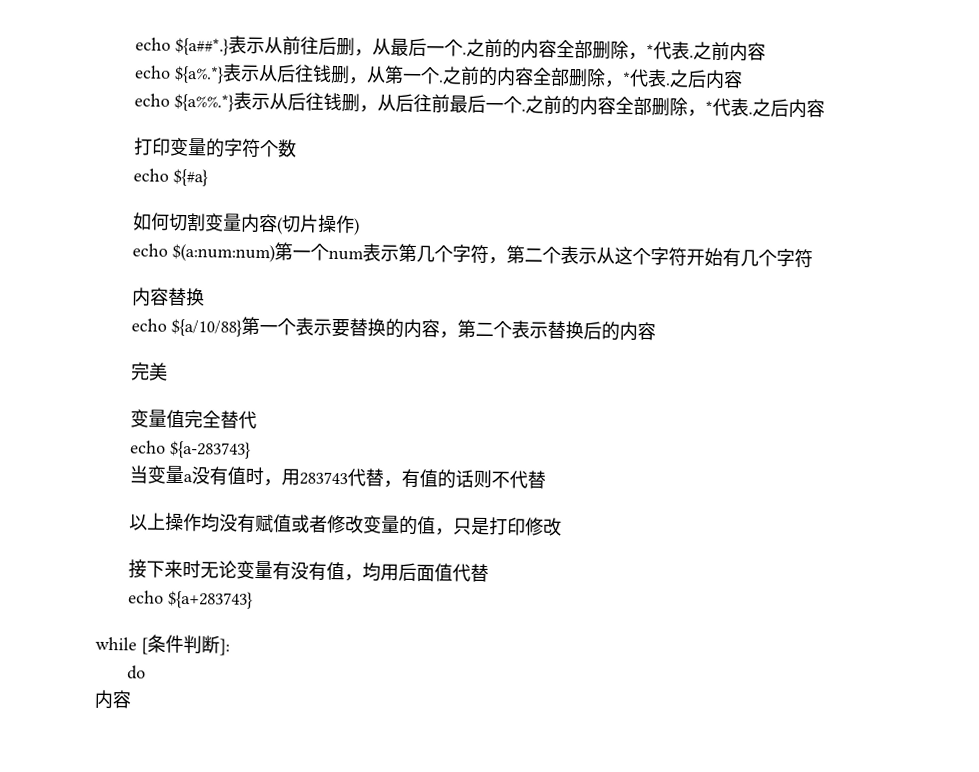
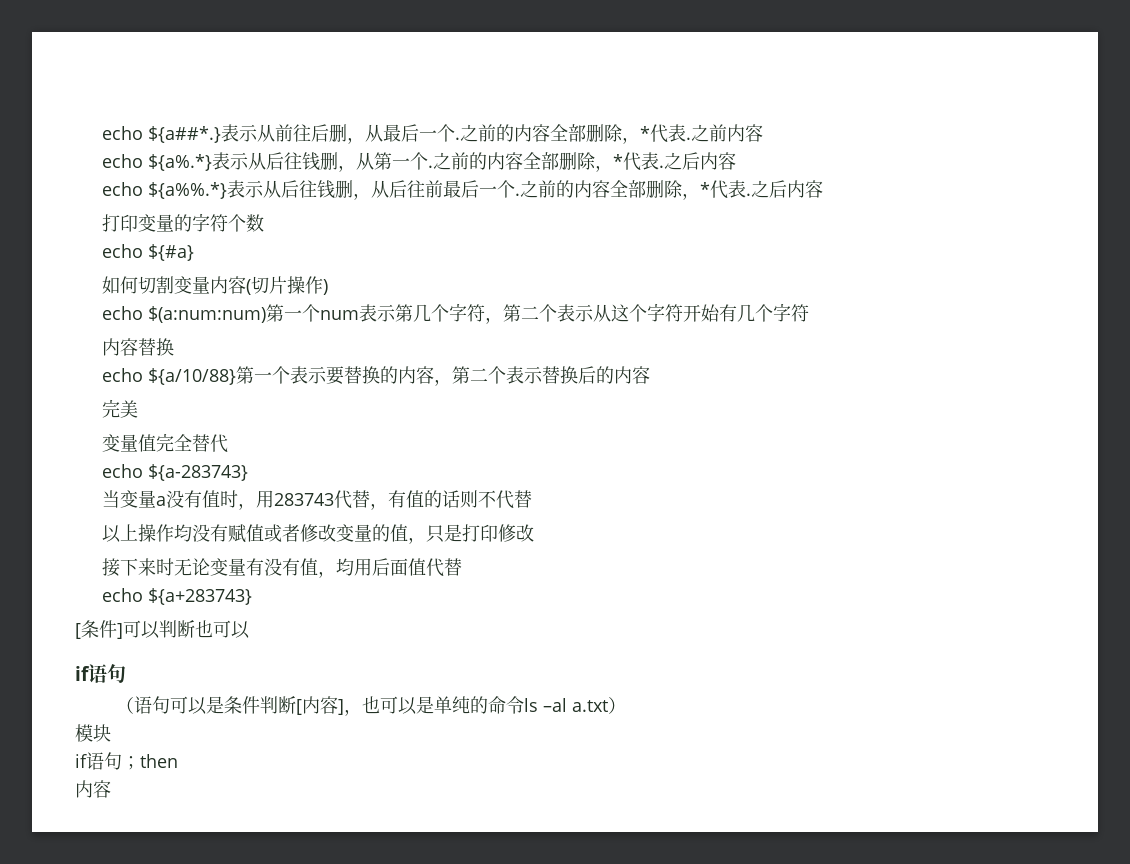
[95,636,137,651] while -> (252, 596) none
[183,635,230,656] [126,665,146,680] 判断]: // do -> [117,620,250,639] [75,664,126,684] [115,696,626,716] [75,724,111,742] [75,752,178,770] ]可以判断也可以 // if语句 // （语句可以是条件判断[内容]，也可以是单纯的命令ls –al a.txt） // 模块 // if语句；then

